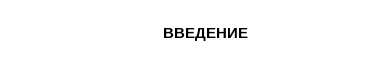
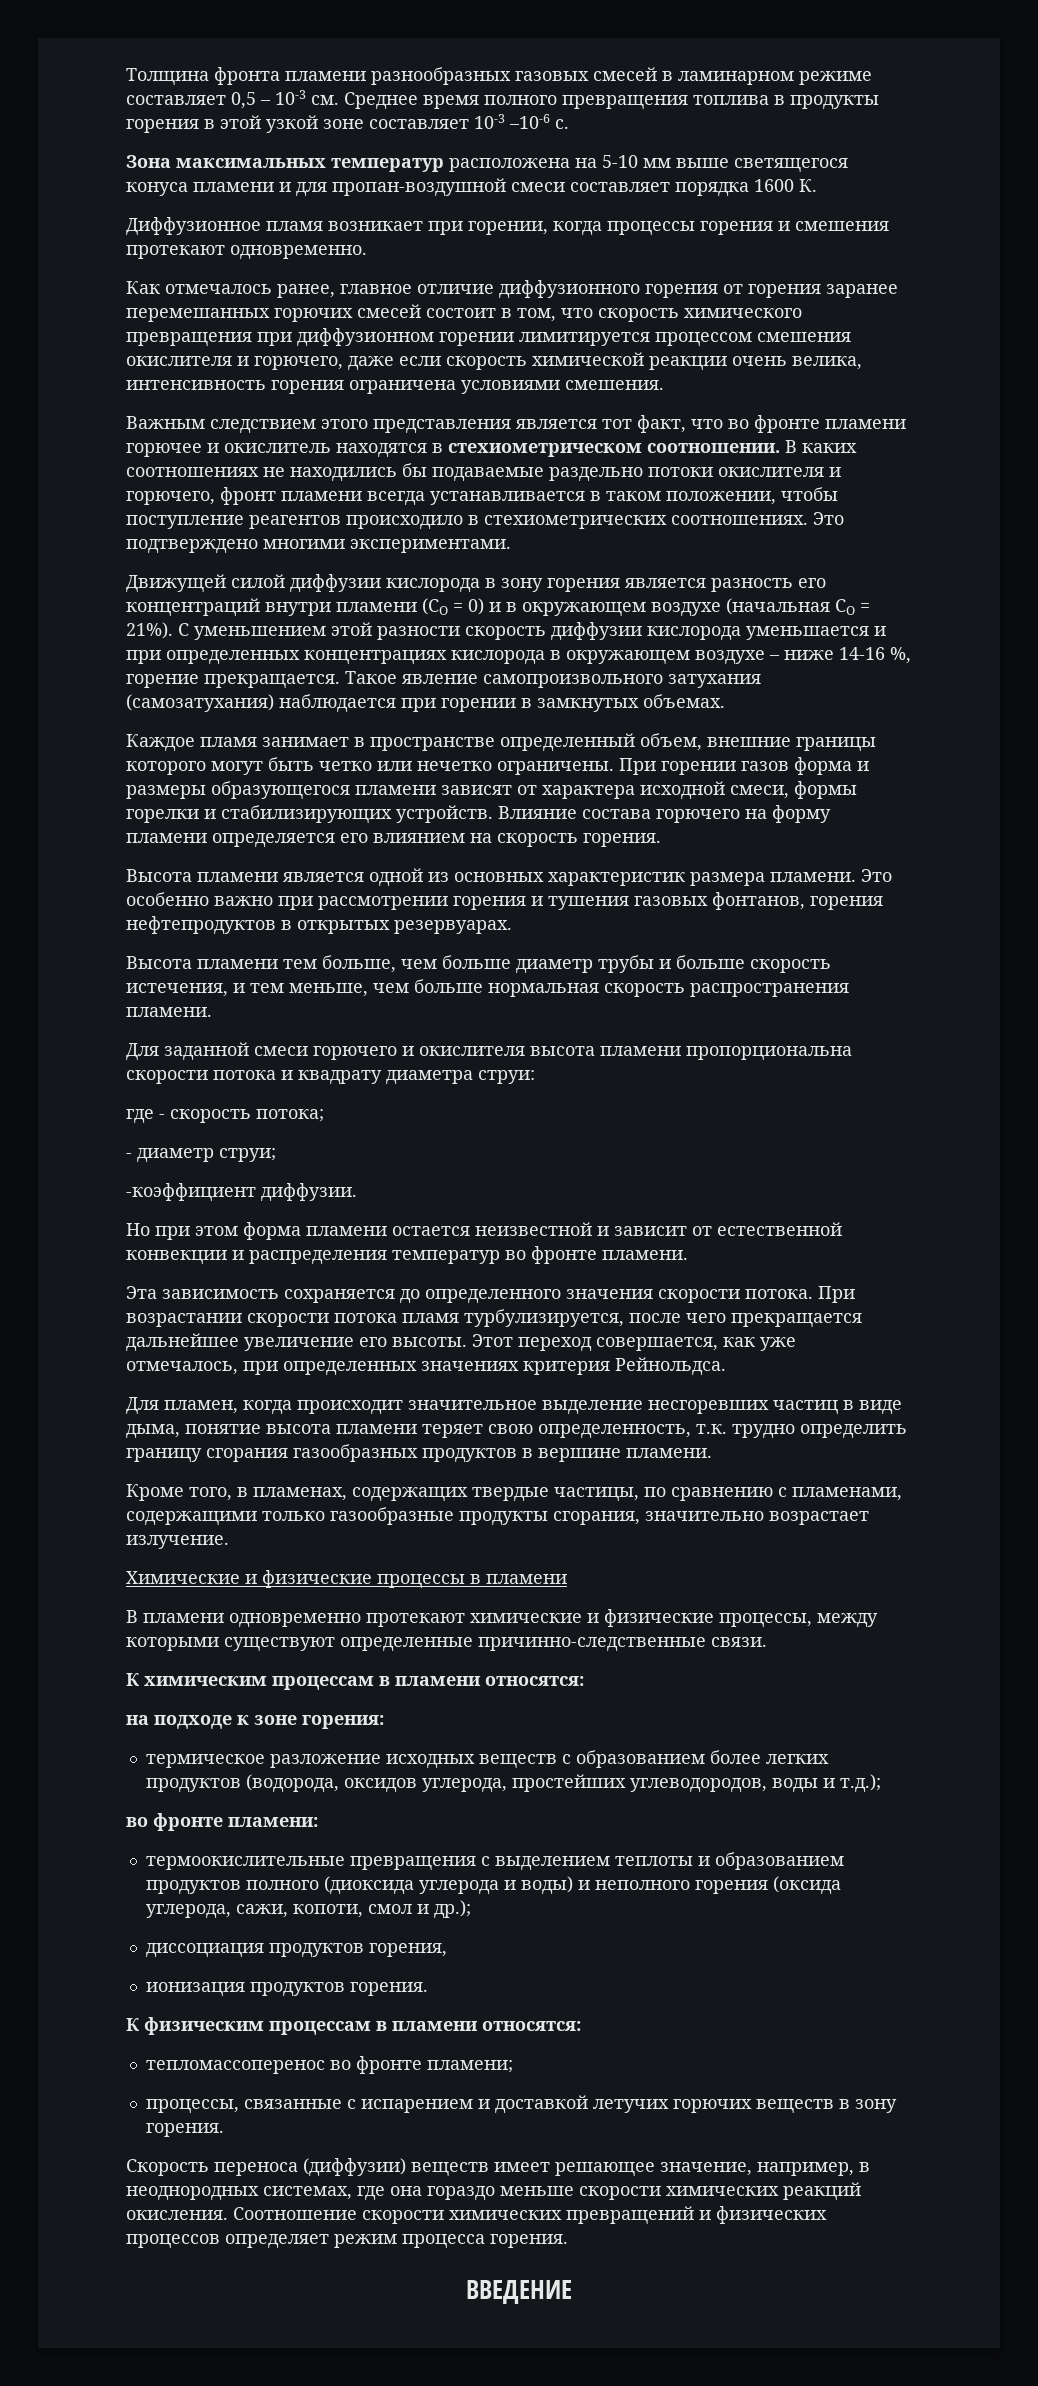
(163, 34) none -> [126,67,872,86] [126,90,879,110] [126,114,569,133] [126,155,848,173] [126,178,817,197] [126,217,889,236] [126,245,367,260] [126,280,898,299] [126,304,802,322] [126,328,851,347] [126,352,862,371] [126,380,664,394] [126,415,906,434] [126,440,857,458] [126,463,841,482] [126,487,838,506] [126,512,844,530] [126,539,511,554] [126,574,826,593] [126,598,870,617] [126,622,886,641] [126,647,911,665] [126,671,761,689] [126,694,725,713] [126,733,876,752] [126,757,869,775] [126,781,857,800] [126,805,831,824] [126,833,661,848] [126,868,892,887] [126,892,883,910] [126,916,512,935] [126,955,831,974] [126,979,849,997] [126,1007,212,1017] [126,1042,852,1061] [126,1070,535,1085] [126,1109,324,1124] [126,1148,276,1163] [126,1183,357,1202] [126,1222,842,1240] [126,1246,688,1265] [126,1286,855,1304] [126,1309,862,1328] [126,1333,796,1352] [126,1357,726,1376] [126,1397,902,1415] [126,1424,907,1439] [126,1444,712,1463] [126,1484,902,1502] [126,1507,869,1526] [126,1535,229,1549] [126,1570,567,1589] [126,1609,878,1628] [126,1637,767,1652] [126,1673,584,1690] [126,1715,384,1729] [145,1750,829,1769] [145,1774,881,1793] [126,1813,318,1831] [145,1852,844,1871] [145,1876,841,1895] [145,1900,471,1919] [145,1943,447,1958] [145,1982,428,1997] [126,2017,581,2035] [145,2056,513,2074] [145,2095,897,2114] [145,2123,224,2137] [126,2158,870,2177] [126,2182,861,2201] [126,2206,827,2225] [126,2234,568,2249] Толщина фронта пламени разнообразных газовых смесей в ламинарном режиме составляет 0,5 – 10-3 см. Среднее время полного превращения топлива в продукты горения в этой узкой зоне составляет 10-3 –10-6 с. // Зона максимальных температур расположена на 5-10 мм выше светящегося конуса пламени и для пропан-воздушной смеси составляет порядка 1600 К. // Диффузионное пламя возникает при горении, когда процессы горения и смешения протекают одновременно. // Как отмечалось ранее, главное отличие диффузионного горения от горения заранее перемешанных горючих смесей состоит в том, что скорость химического превращения при диффузионном горении лимитируется процессом смешения окислителя и горючего, даже если скорость химической реакции очень велика, интенсивность горения ограничена условиями смешения. // Важным следствием этого представления является тот факт, что во фронте пламени горючее и окислитель находятся в стехиометрическом соотношении. В каких соотношениях не находились бы подаваемые раздельно потоки окислителя и горючего, фронт пламени всегда устанавливается в таком положении, чтобы поступление реагентов происходило в стехиометрических соотношениях. Это подтверждено многими экспериментами. // Движущей силой диффузии кислорода в зону горения является разность его концентраций внутри пламени (СО = 0) и в окружающем воздухе (начальная СО = 21%). С уменьшением этой разности скорость диффузии кислорода уменьшается и при определенных концентрациях кислорода в окружающем воздухе – ниже 14-16 %, горение прекращается. Такое явление самопроизвольного затухания (самозатухания) наблюдается при горении в замкнутых объемах. // Каждое пламя занимает в пространстве определенный объем, внешние границы которого могут быть четко или нечетко ограничены. При горении газов форма и размеры образующегося пламени зависят от характера исходной смеси, формы горелки и стабилизирующих устройств. Влияние состава горючего на форму пламени определяется его влиянием на скорость горения. // Высота пламени является одной из основных характеристик размера пламени. Это особенно важно при рассмотрении горения и тушения газовых фонтанов, горения нефтепродуктов в открытых резервуарах. // Высота пламени тем больше, чем больше диаметр трубы и больше скорость истечения, и тем меньше, чем больше нормальная скорость распространения пламени. // Для заданной смеси горючего и окислителя высота пламени пропорциональна скорости потока и квадрату диаметра струи: // где - скорость потока; // - диаметр струи; // -коэффициент диффузии. // Но при этом форма пламени остается неизвестной и зависит от естественной конвекции и распределения температур во фронте пламени. // Эта зависимость сохраняется до определенного значения скорости потока. При возрастании скорости потока пламя турбулизируется, после чего прекращается дальнейшее увеличение его высоты. Этот переход совершается, как уже отмечалось, при определенных значениях критерия Рейнольдса. // Для пламен, когда происходит значительное выделение несгоревших частиц в виде дыма, понятие высота пламени теряет свою определенность, т.к. трудно определить границу сгорания газообразных продуктов в вершине пламени. // Кроме того, в пламенах, содержащих твердые частицы, по сравнению с пламенами, содержащими только газообразные продукты сгорания, значительно возрастает излучение. // Химические и физические процессы в пламени // В пламени одновременно протекают химические и физические процессы, между которыми существуют определенные причинно-следственные связи. // К химическим процессам в пламени относятся: // на подходе к зоне горения: // термическое разложение исходных веществ с образованием более легких продуктов (водорода, оксидов углерода, простейших углеводородов, воды и т.д.); // во фронте пламени: // термоокислительные превращения с выделением теплоты и образованием продуктов полного (диоксида углерода и воды) и неполного горения (оксида углерода, сажи, копоти, смол и др.); // диссоциация продуктов горения, // ионизация продуктов горения. // К физическим процессам в пламени относятся: // тепломассоперенос во фронте пламени; // процессы, связанные с испарением и доставкой летучих горючих веществ в зону горения. // Скорость переноса (диффузии) веществ имеет решающее значение, например, в неоднородных системах, где она гораздо меньше скорости химических реакций окисления. Соотношение скорости химических превращений и физических процессов определяет режим процесса горения. //

